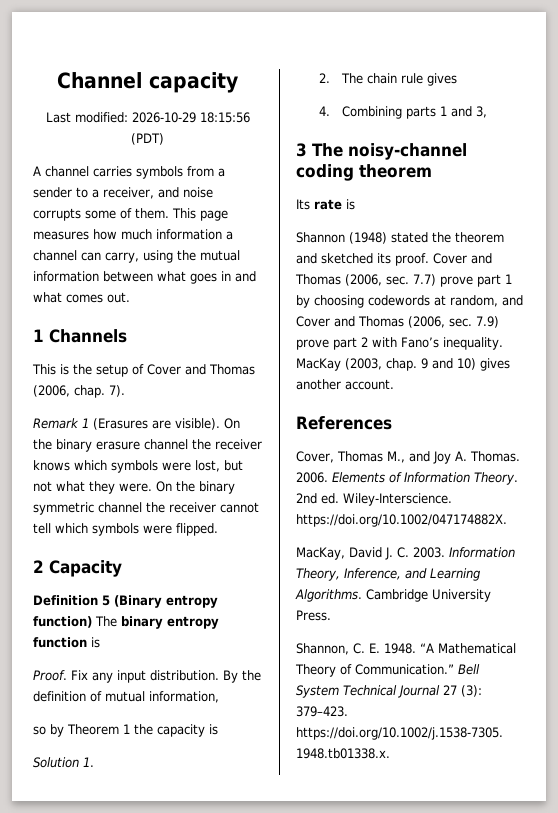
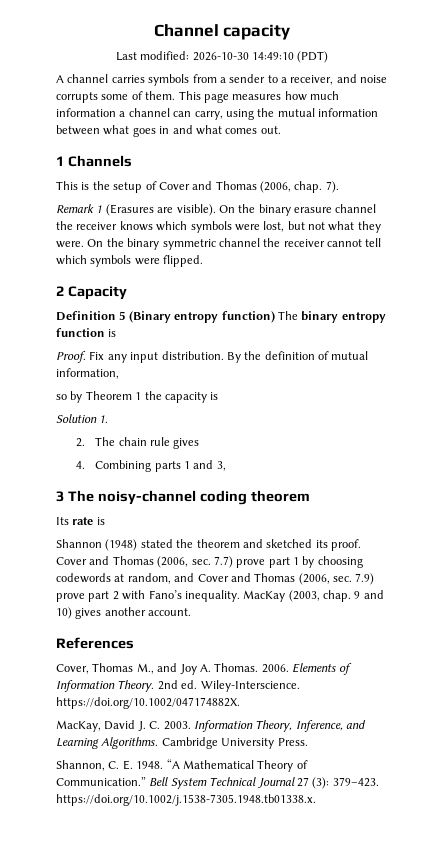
[131,112,250,123] 2026-10-29 18:15:56 -> [192,52,294,61] 2026-10-30 14:49:10

